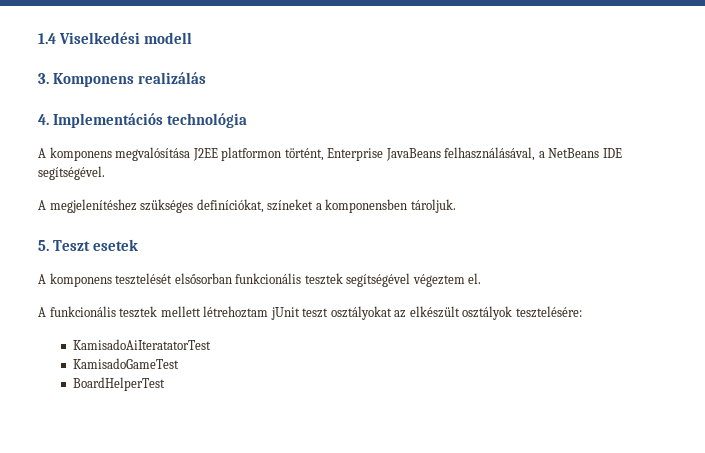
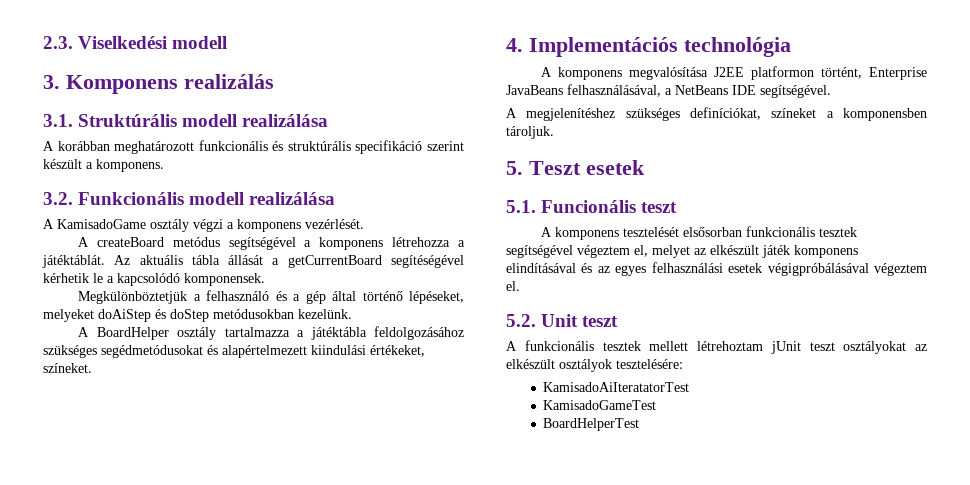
[38,33,56,44] 1.4 -> [43,36,73,49] 2.3.
(207, 78) none -> [43,114,329,127] [43,140,464,154] [43,159,164,172] [43,192,336,205] [43,219,364,232] [78,237,465,250] [42,255,464,268] [43,273,265,286] [78,290,465,304] [43,309,352,322] [78,326,464,340] [43,345,425,358] [43,363,92,373] // 3.1. Struktúrális modell realizálása // A korábban meghatározott funkcionális és struktúrális specifikáció szerint készült a komponens. // 3.2. Funkcionális modell realizálása // A KamisadoGame osztály végzi a komponens vezérlését. // A createBoard metódus segítségével a komponens létrehozza a játéktáblát. Az aktuális tábla állását a getCurrentBoard segítéségével kérhetik le a kapcsolódó komponensek. // Megkülönböztetjük a felhasználó és a gép által történő lépéseket, melyeket doAiStep és doStep metódusokban kezelünk. // A BoardHelper osztály tartalmazza a játéktábla feldolgozásához szükséges segédmetódusokat és alapértelmezett kiindulási értékeket, színeket.
(139, 245) none -> [506,200,678,213] // 5.1. Funcionális teszt
[468,273,482,284] el. -> [634,245,858,258] [506,262,927,276] [506,281,520,291] [506,314,619,327] el, melyet az elkészült játék komponens elindításával és az egyes felhasználási esetek végigpróbálásával végeztem el. // 5.2. Unit teszt

